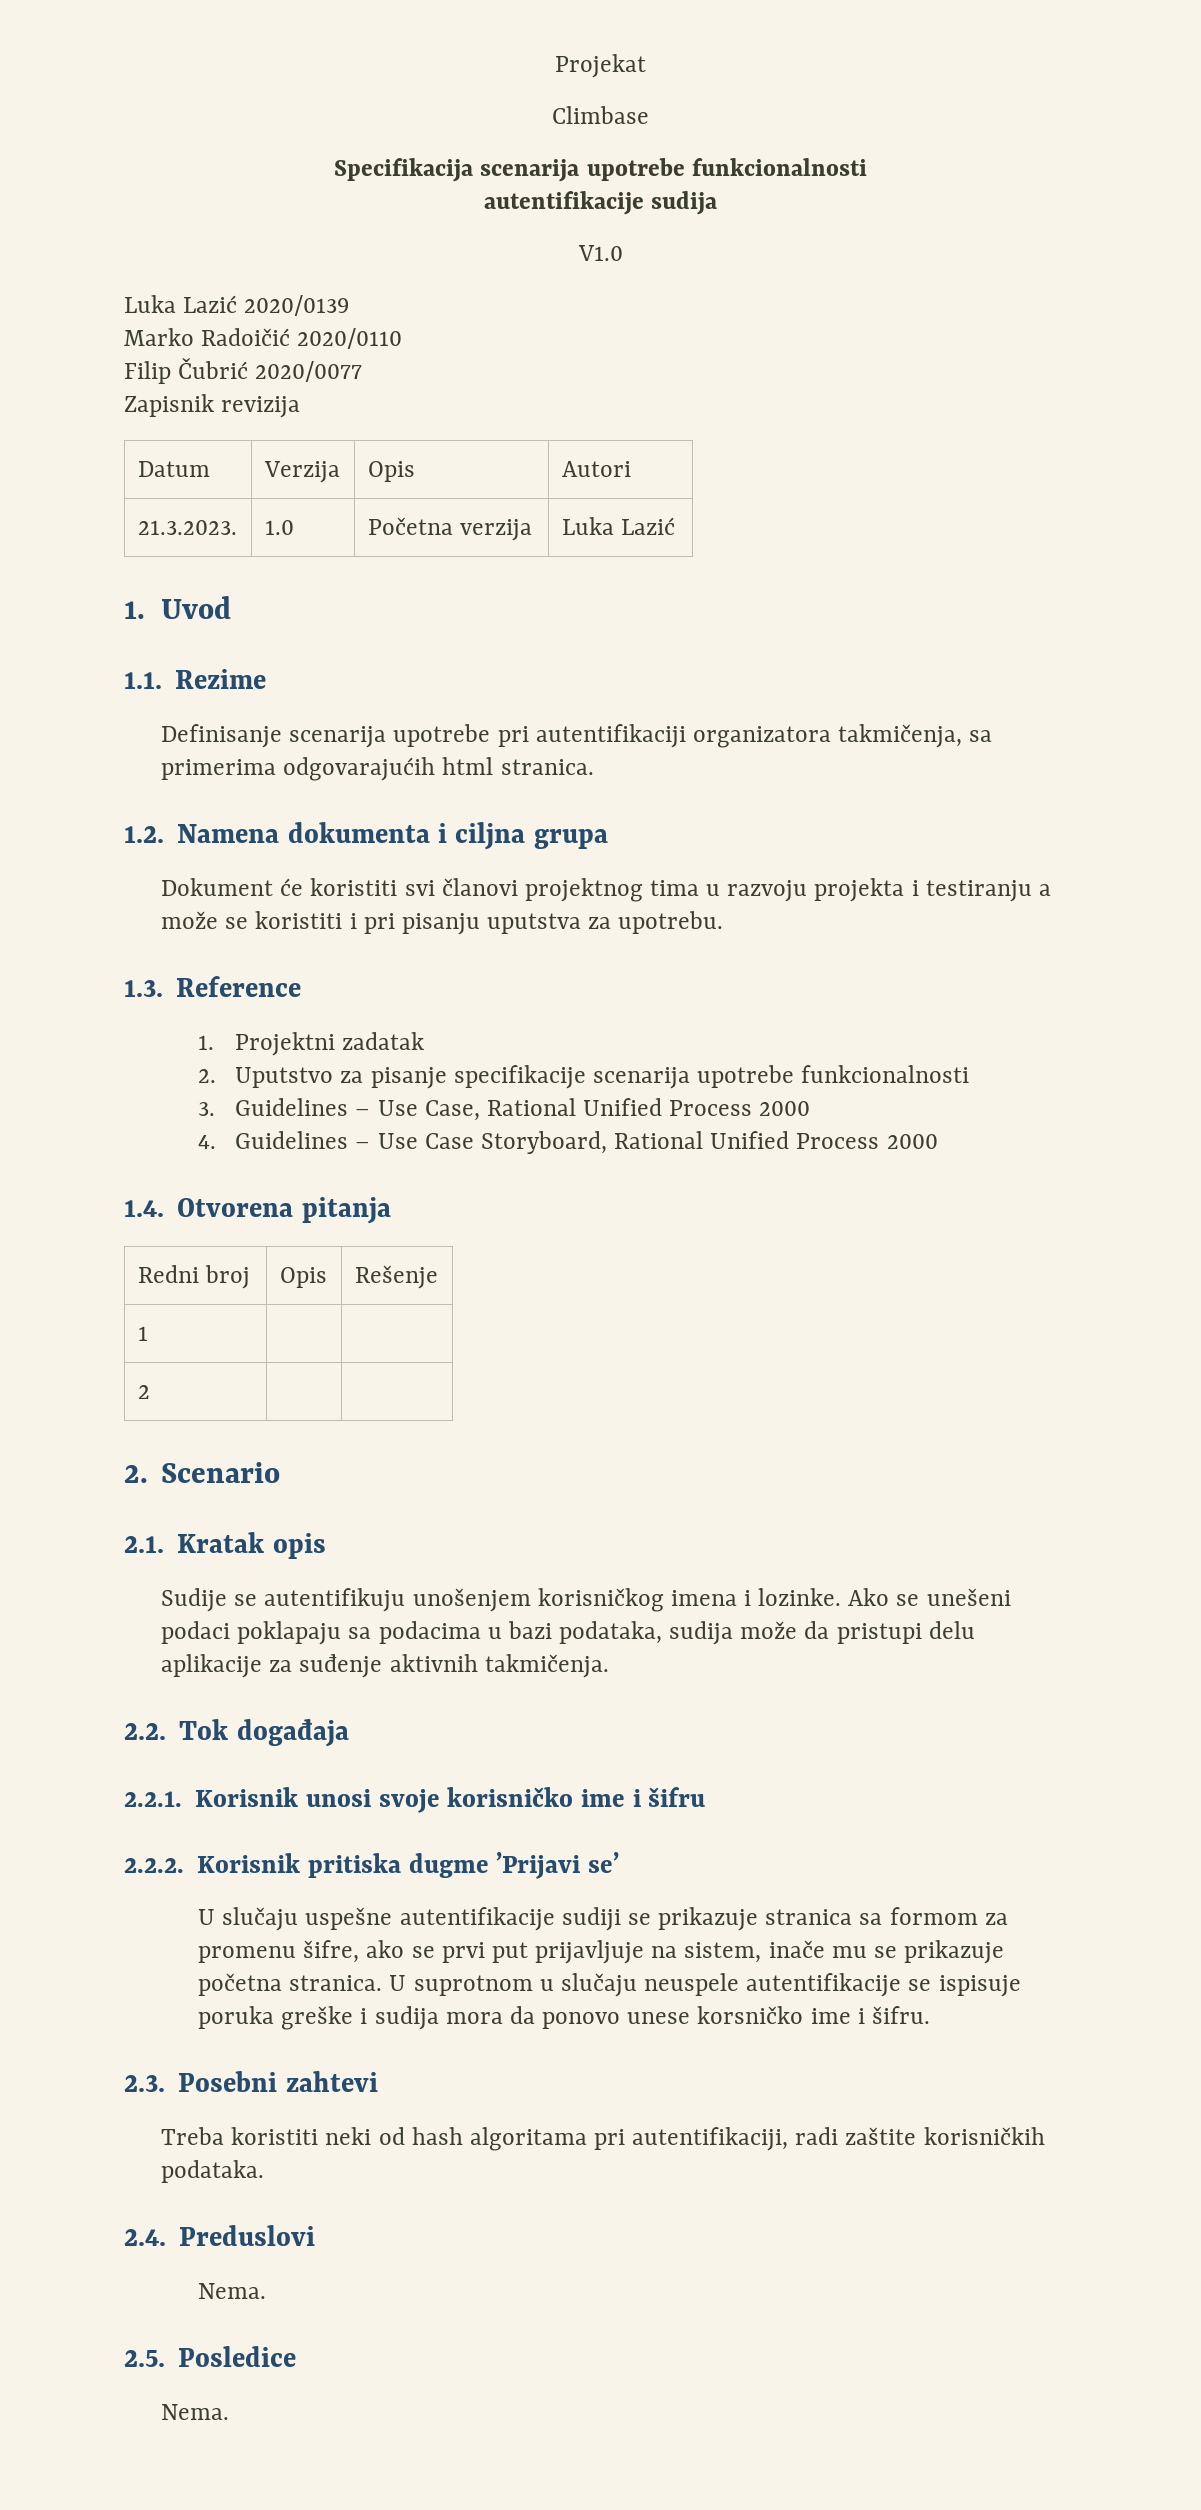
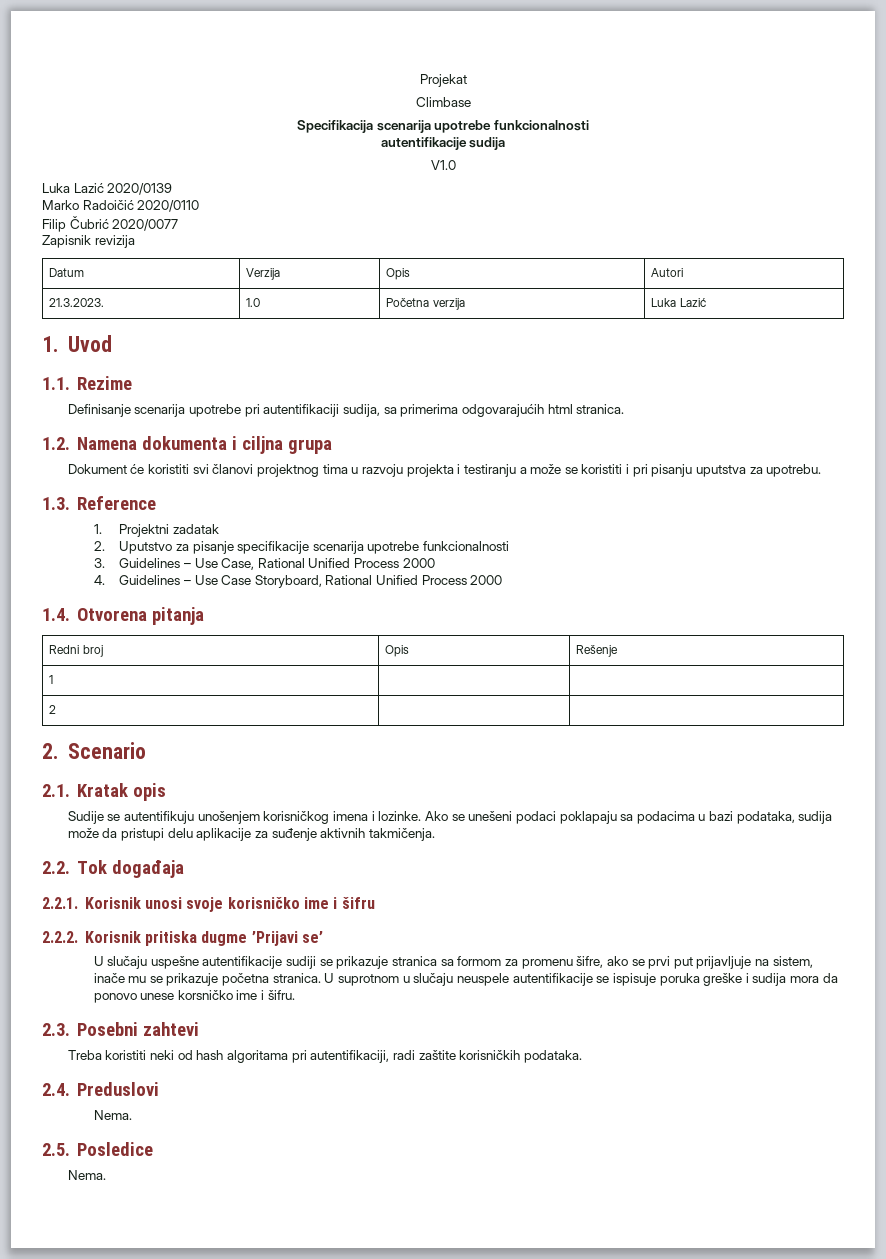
[692,724,963,748] organizatora takmičenja, -> [342,404,380,417] sudija,

